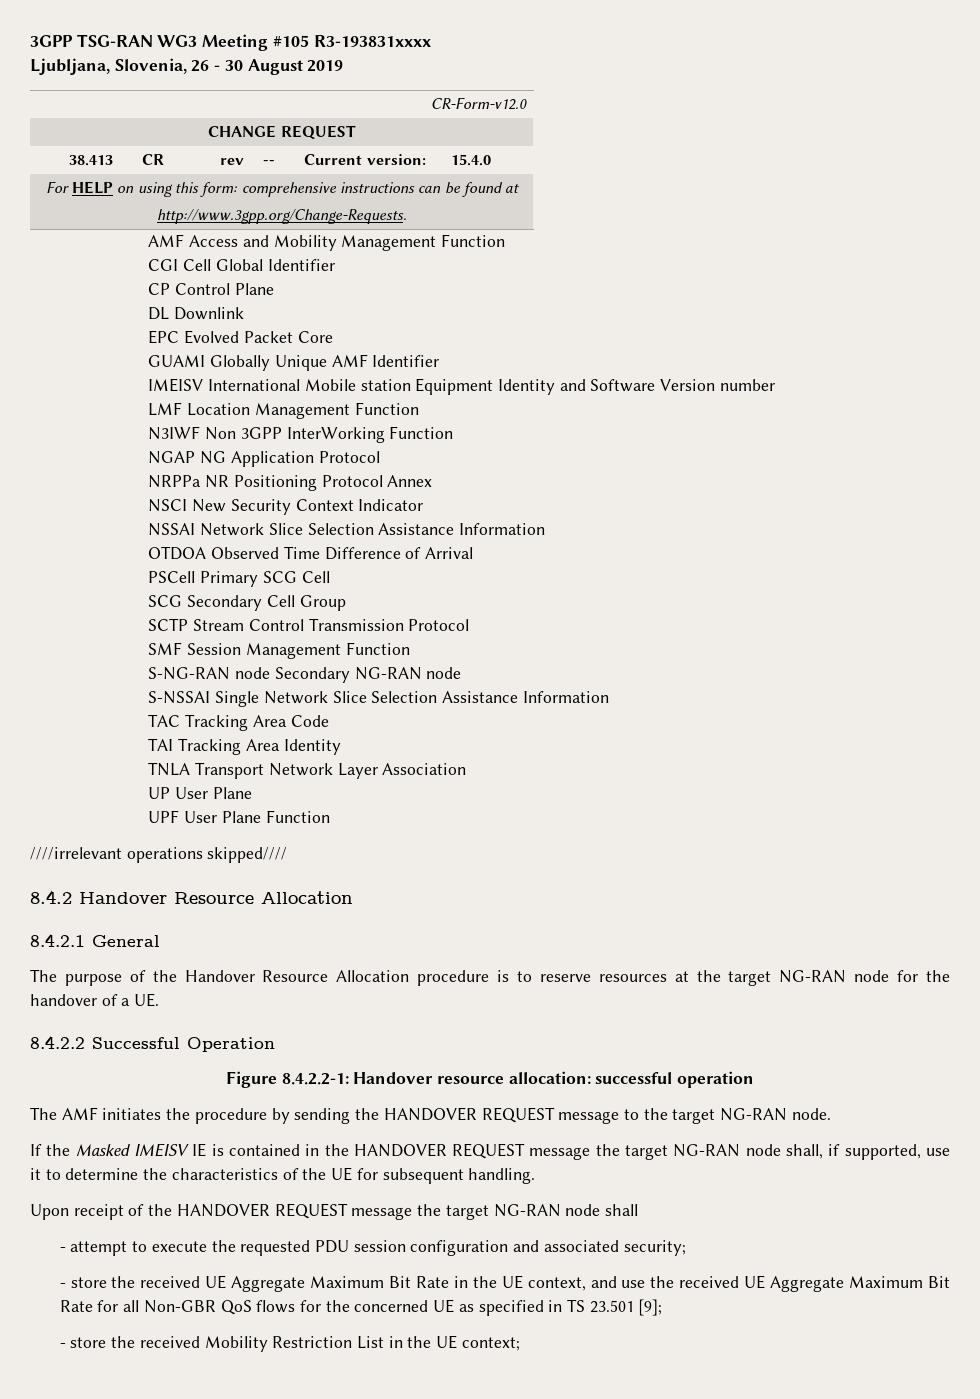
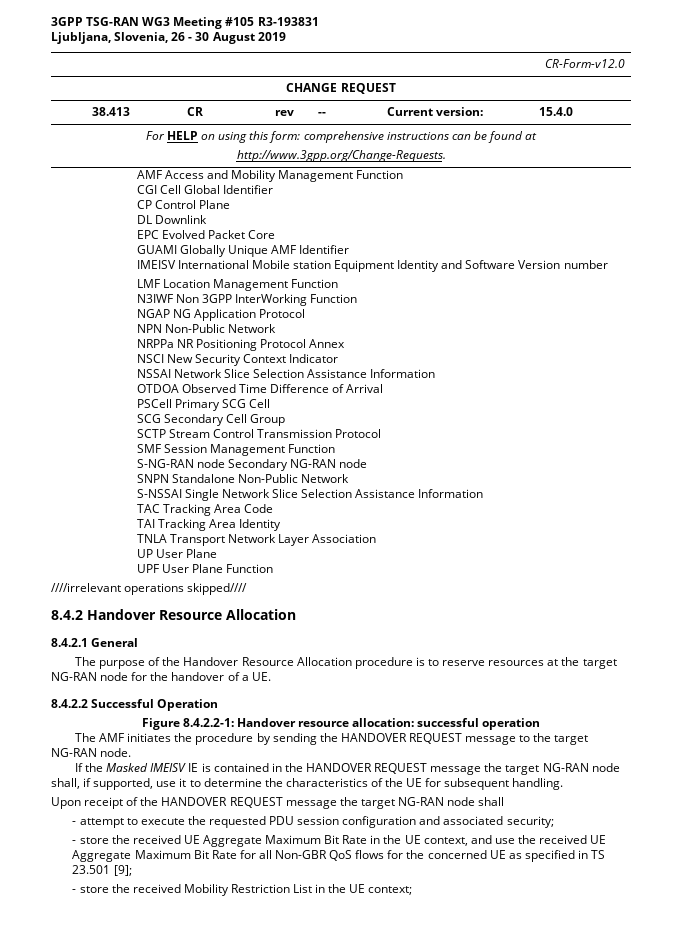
[313,35,431,47] R3-193831xxxx -> [257,17,319,26] R3-193831
(380, 457) none -> [136,324,276,333] // NPN Non-Public Network
(462, 673) none -> [136,474,349,483] // SNPN Standalone Non-Public Network

